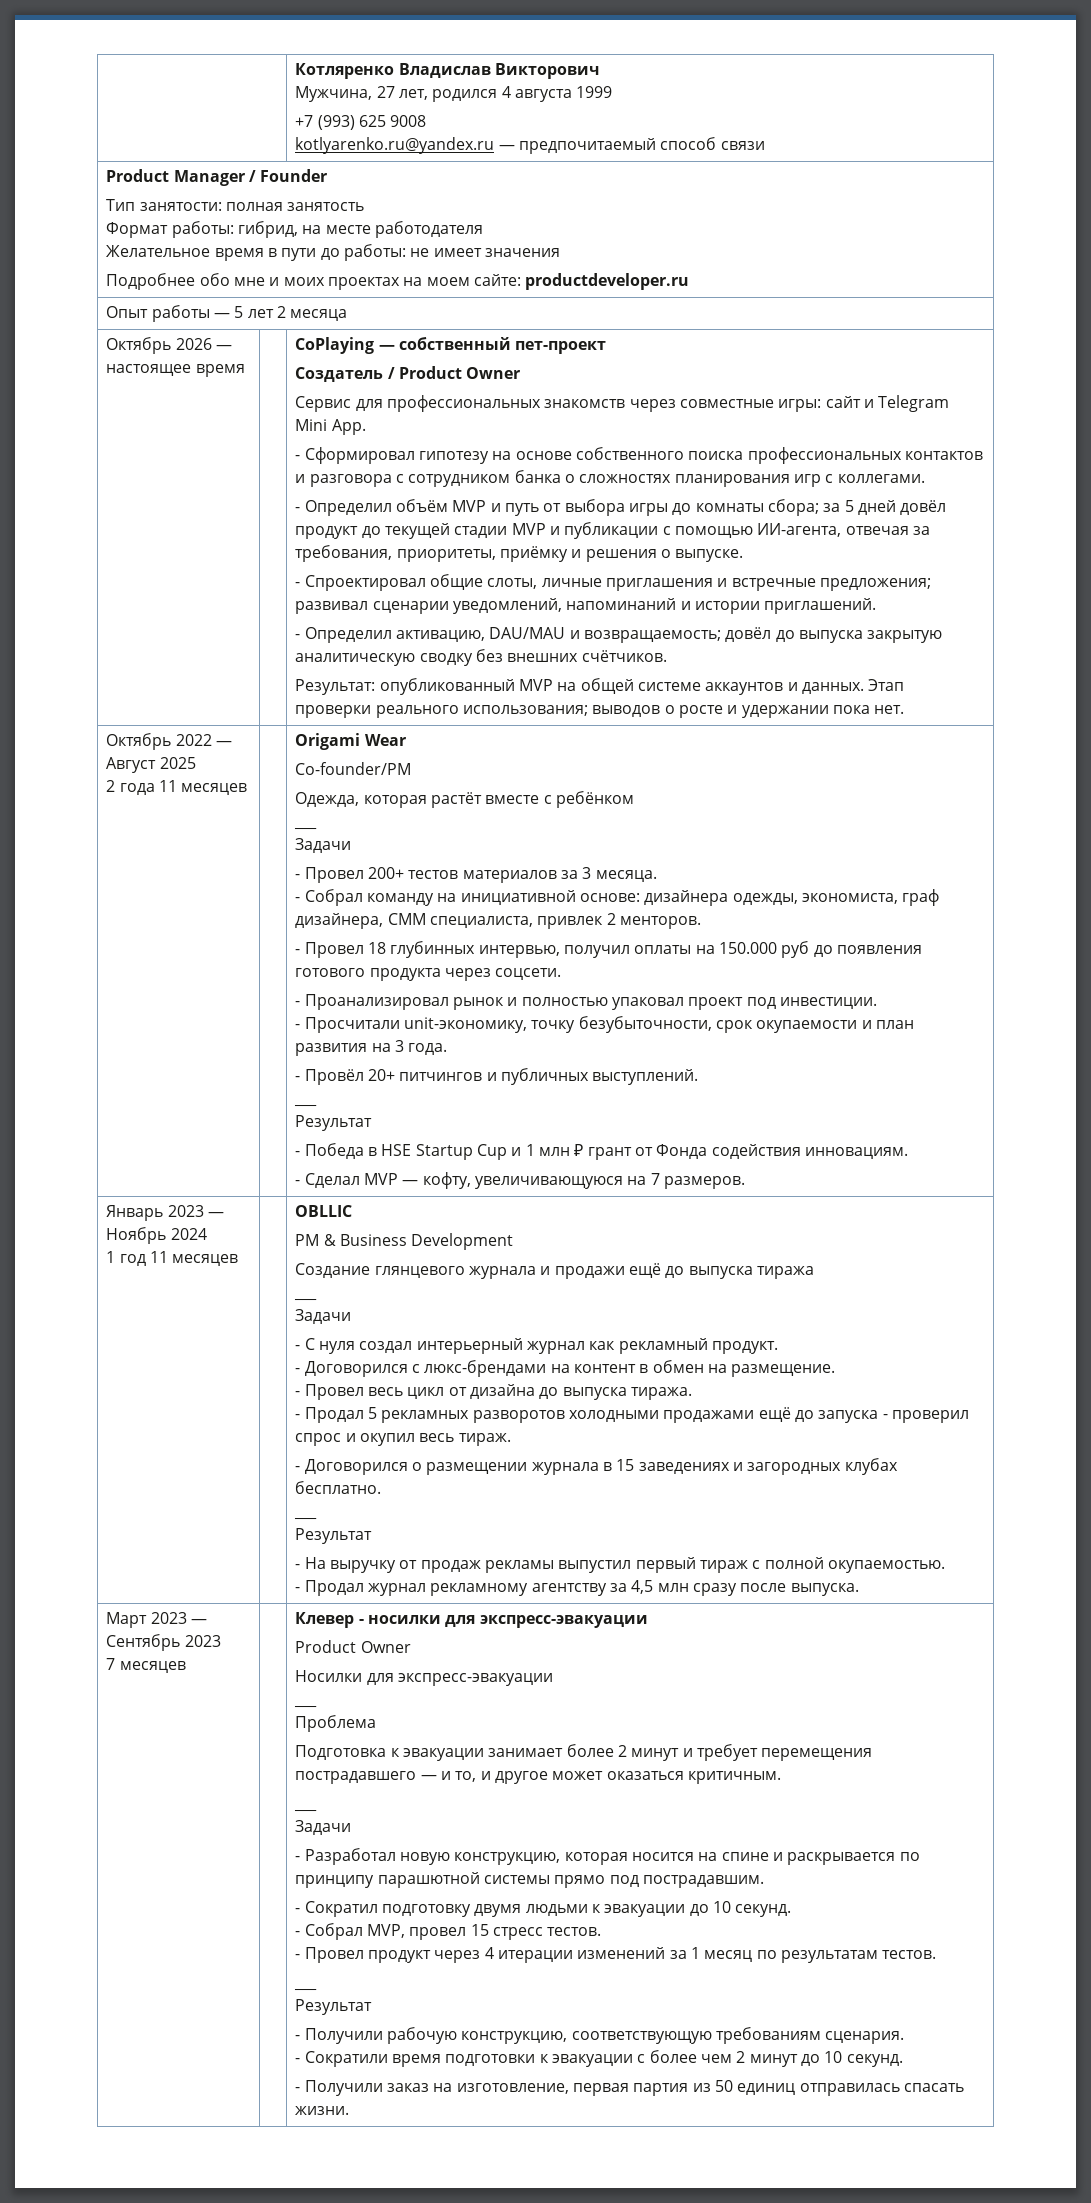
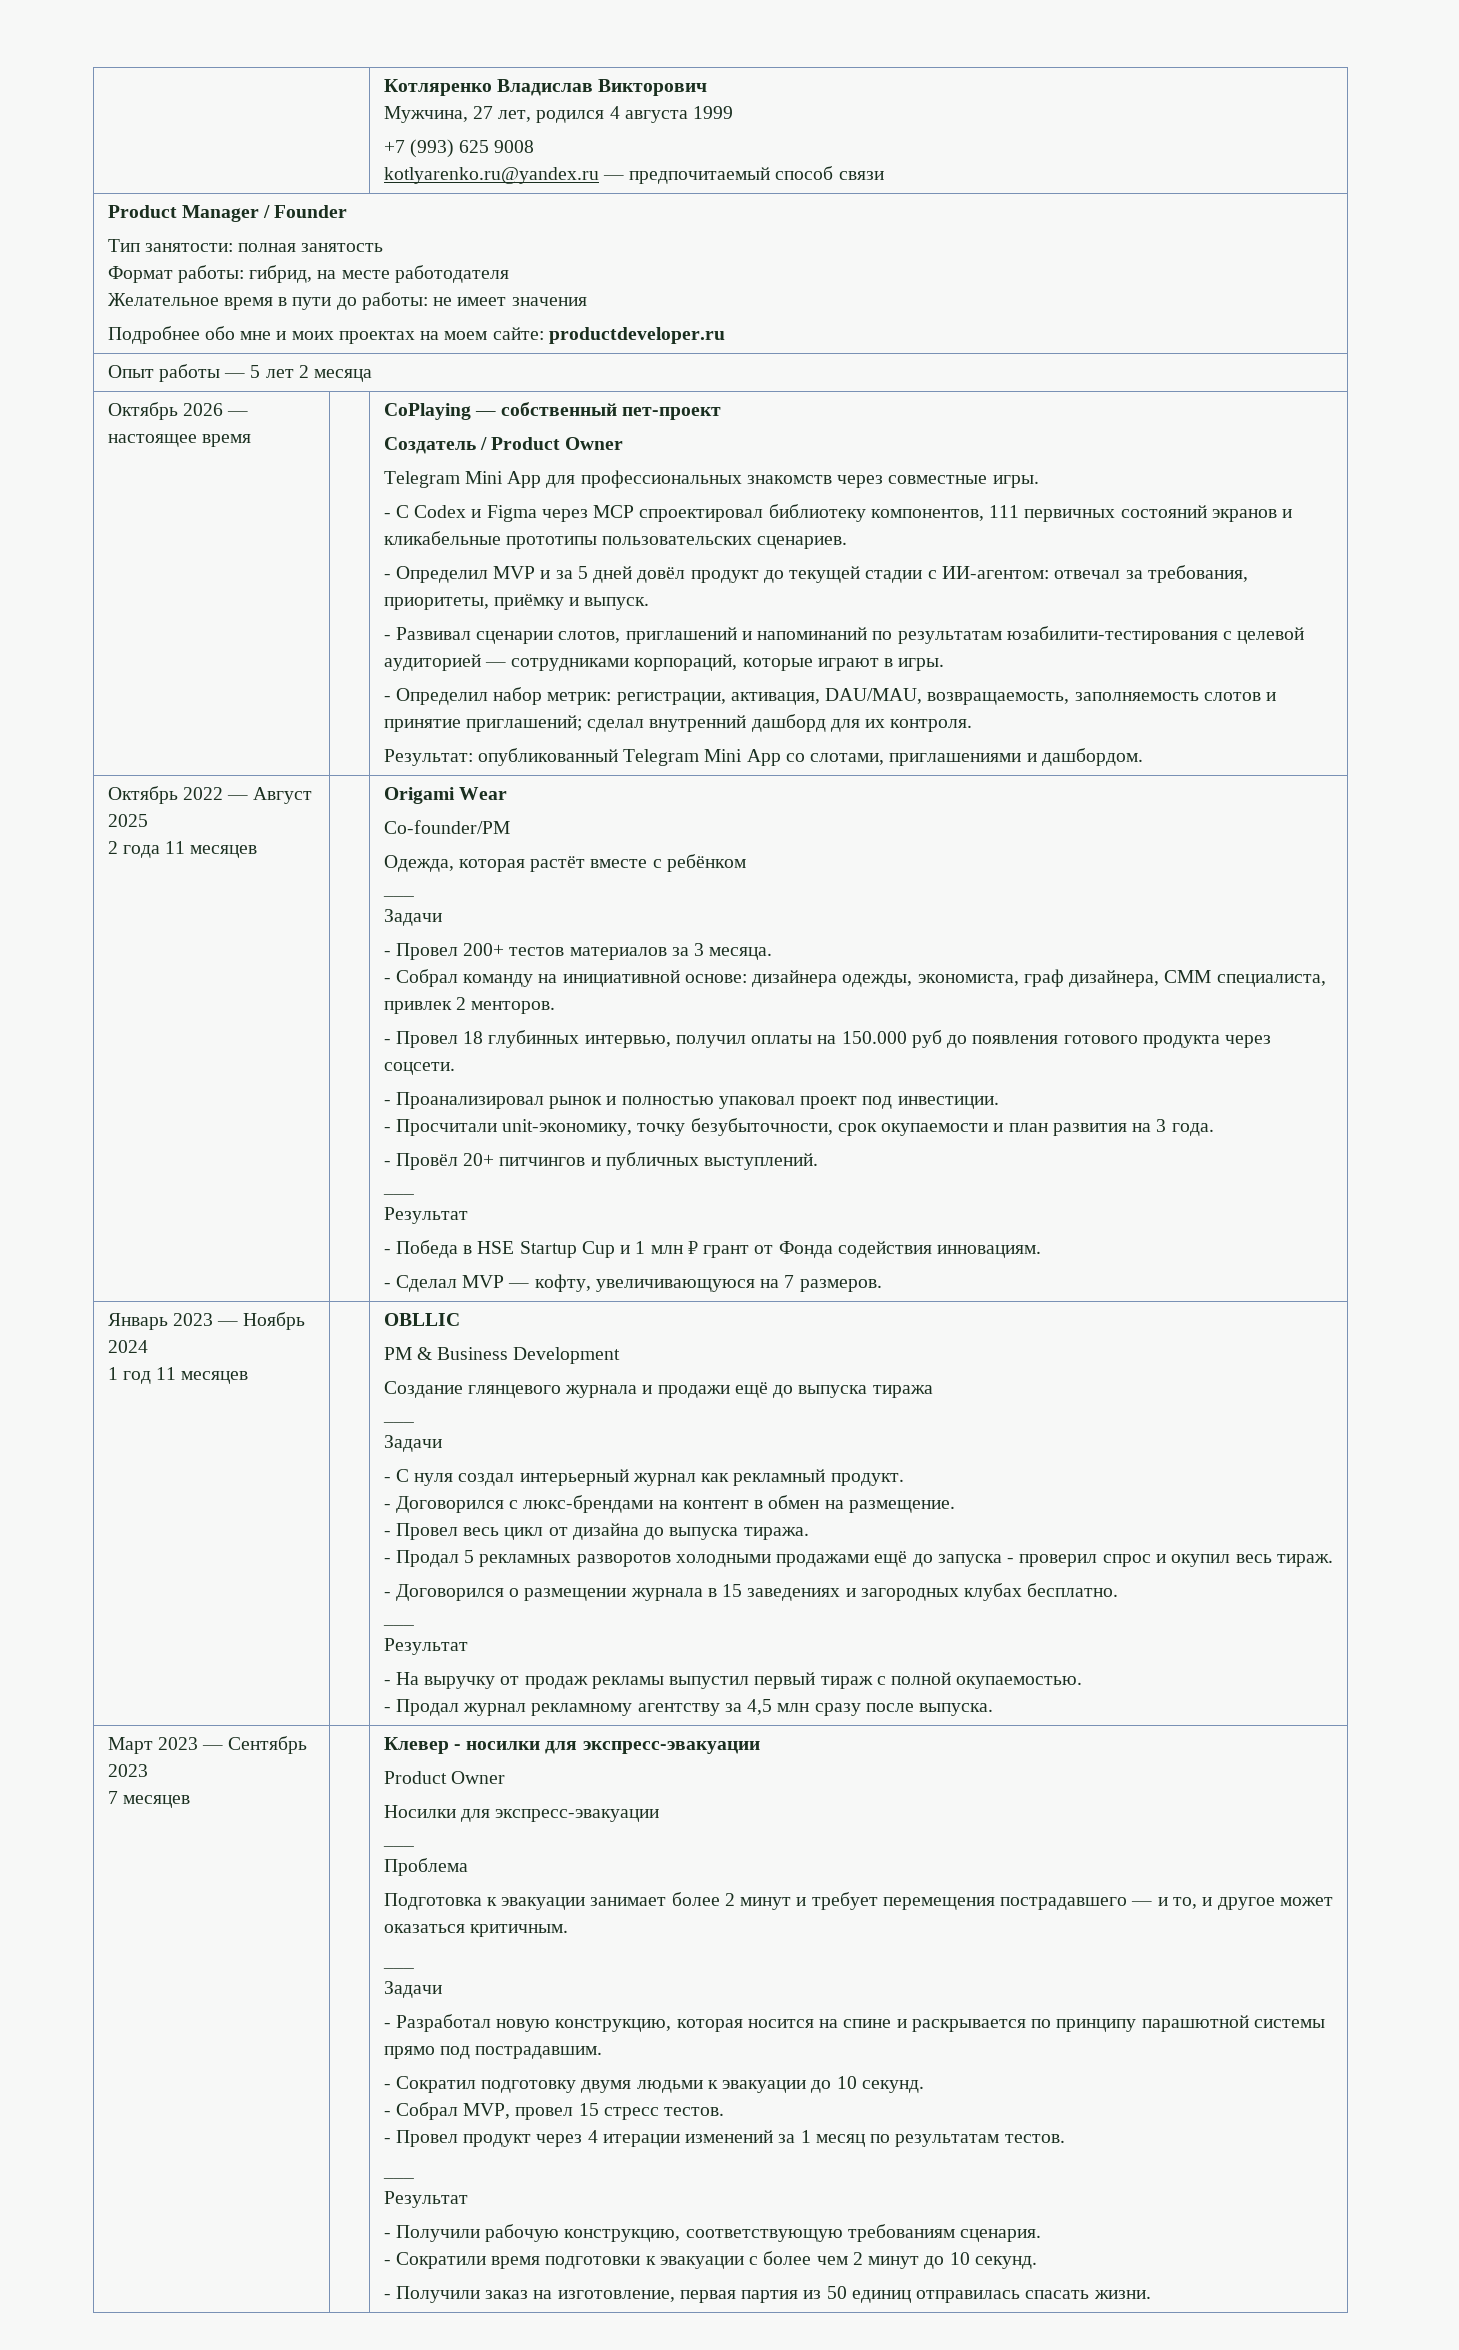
[295,396,352,412] Сервис -> [383,471,542,488] Telegram Mini App
[778,395,950,412] [295,419,366,435] [295,447,983,464] [295,470,925,487] [295,499,819,516] игры: сайт и Telegram Mini App. // - Сформировал гипотезу на основе собственного поиска профессиональных контактов и разговора с сотрудником банка о сложностях планирования игр с коллегами. // - Определил объём MVP и путь от выбора игры до комнаты сбора; -> [992,475,1039,488] [383,504,1293,522] [383,531,848,549] [383,566,551,583] игры. // - С Codex и Figma через MCP спроектировал библиотеку компонентов, 111 первичных состояний экранов и кликабельные прототипы пользовательских сценариев. // - Определил MVP и
[511,522,909,539] MVP и публикации с помощью ИИ-агента, отвечая -> [927,566,1121,579] с ИИ-агентом: отвечал
[585,549,744,562] [295,574,931,591] [295,598,877,614] [295,627,943,643] [295,649,667,666] [295,678,905,695] [295,705,905,718] решения о выпуске. // - Спроектировал общие слоты, личные приглашения и встречные предложения; развивал сценарии уведомлений, напоминаний и истории приглашений. // - Определил активацию, DAU/MAU и возвращаемость; довёл до выпуска закрытую аналитическую сводку без внешних счётчиков. // Результат: опубликованный MVP на общей системе аккаунтов и данных. Этап проверки реального использования; выводов о росте и удержании пока нет. -> [584,597,650,610] [383,626,1305,644] [383,654,945,671] [383,687,1277,705] [383,714,973,732] [383,748,1143,766] выпуск. // - Развивал сценарии слотов, приглашений и напоминаний по результатам юзабилити-тестирования с целевой аудиторией — сотрудниками корпораций, которые играют в игры. // - Определил набор метрик: регистрации, активация, DAU/MAU, возвращаемость, заполняемость слотов и принятие приглашений; сделал внутренний дашборд для их контроля. // Результат: опубликованный Telegram Mini App со слотами, приглашениями и дашбордом.

